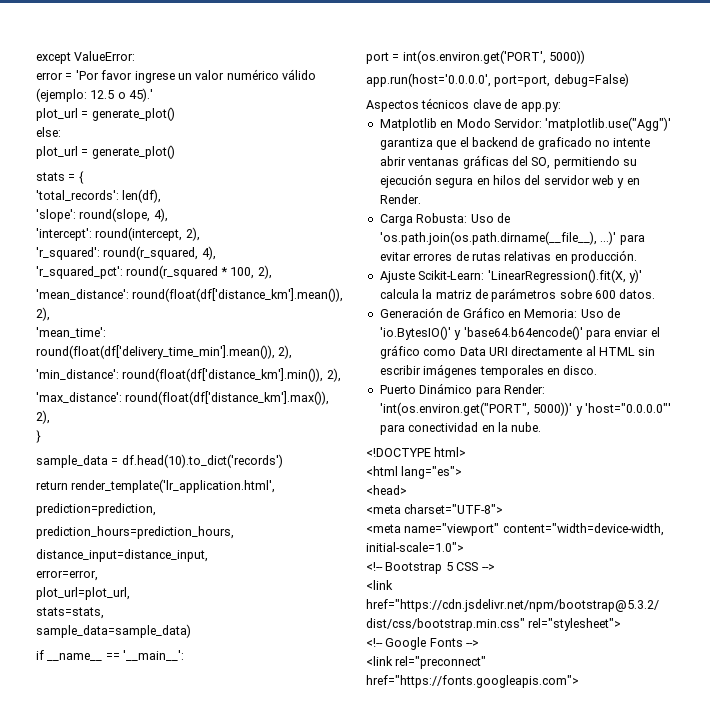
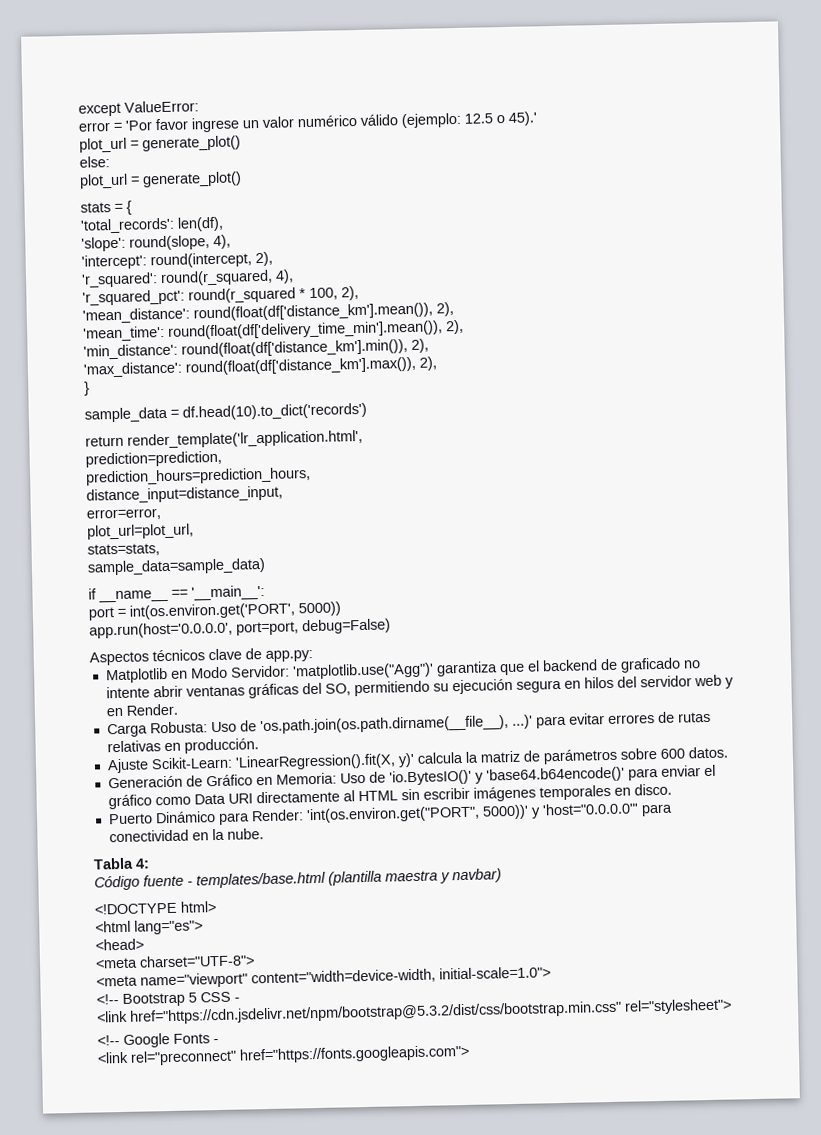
(542, 427) none -> [93,857,150,870] [94,868,502,891] // Tabla 4: // Código fuente - templates/base.html (plantilla maestra y navbar)
[481,564,495,571] --> -> [234,997,240,1002] -
[466,640,480,647] --> -> [213,1039,219,1044] -

